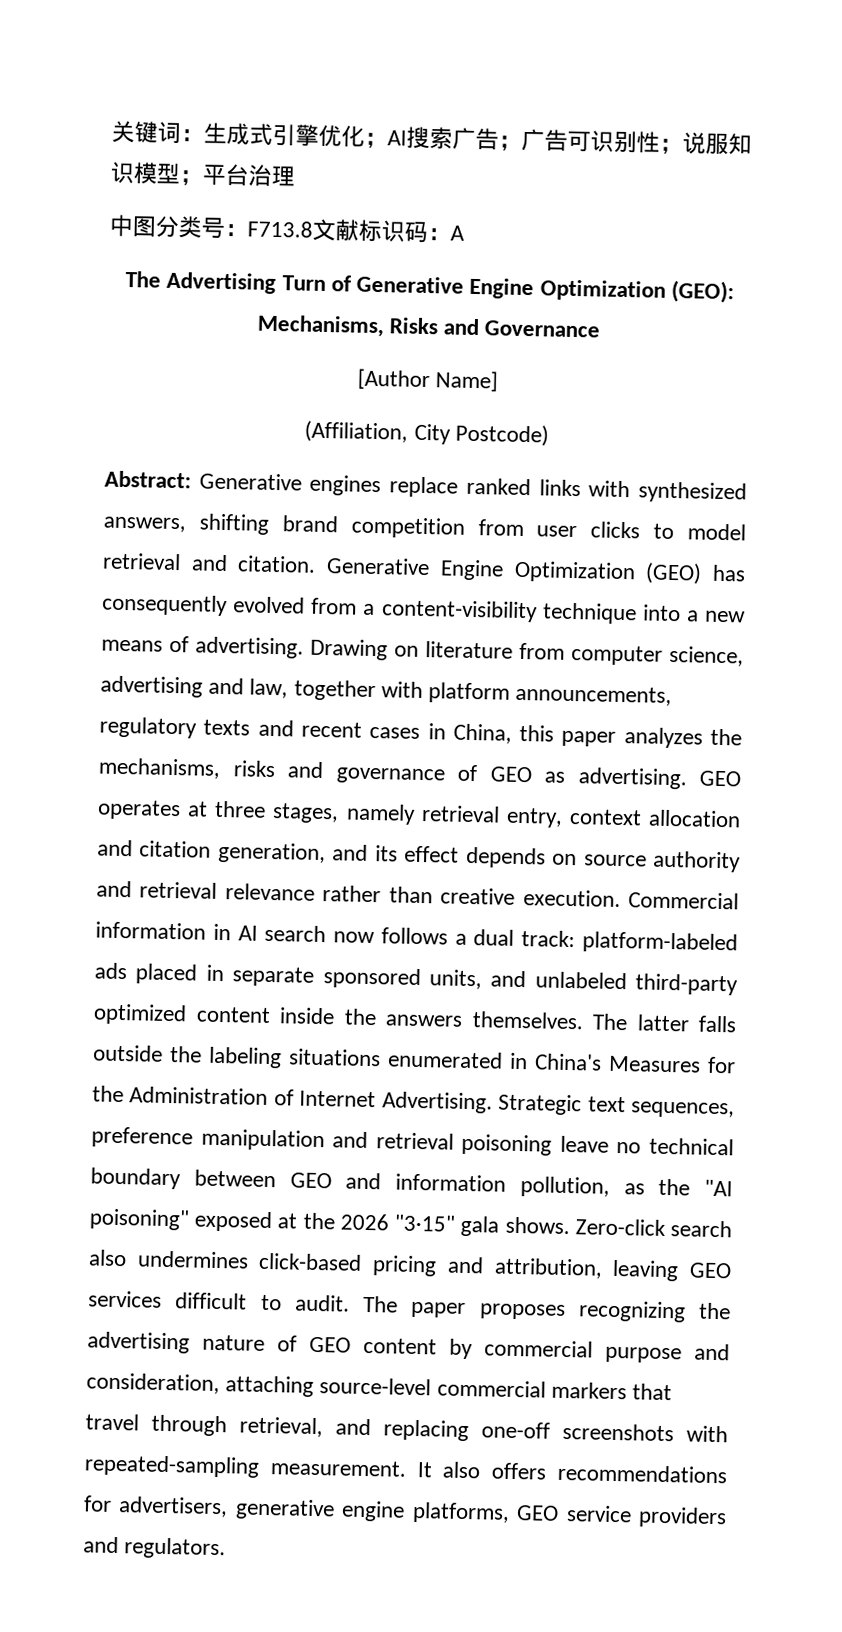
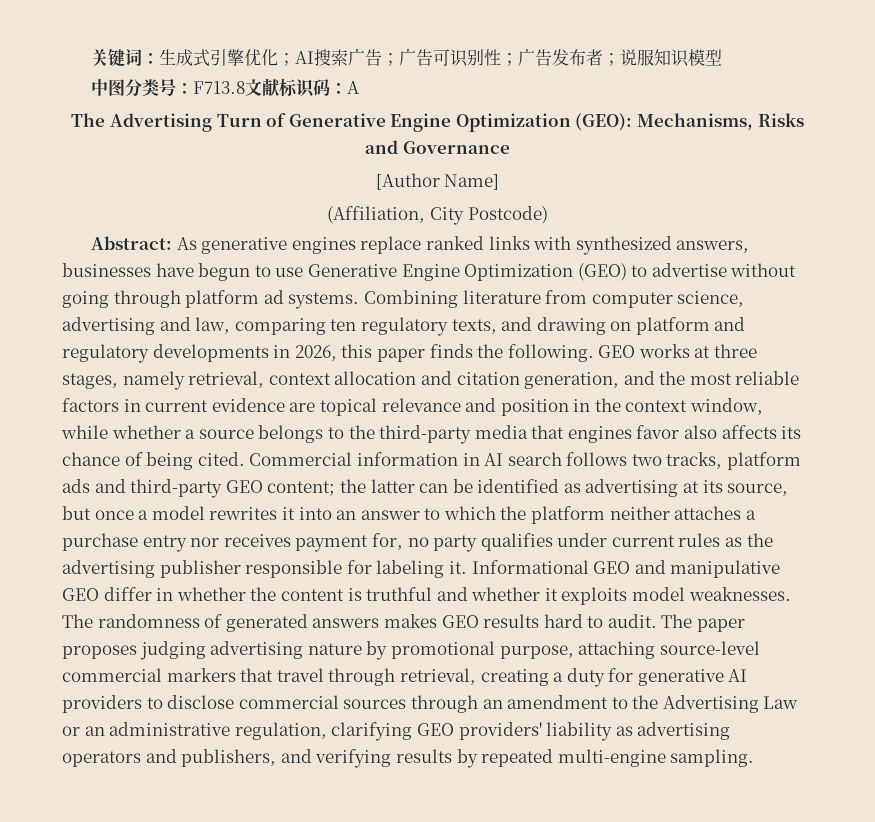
(683, 146) none -> [518,48,621,66] 广告发布者；
[179,163,296,187] ；平台治理 -> (723, 57) none
[198,472,302,491] Generative -> [176,237,288,254] As generative
[198,513,746,541] [102,552,746,585] [101,593,746,625] [101,635,419,661] shifting brand competition from user clicks to model retrieval and citation. Generative Engine Optimization (GEO) has consequently evolved from a content-visibility technique into a new means of advertising. Drawing on -> [62,263,797,281] [62,290,458,309] businesses have begun to use Generative Engine Optimization (GEO) to advertise without going through platform ad systems. Combining
[293,679,673,707] [99,716,742,749] [98,757,741,790] [97,799,181,821] together with platform announcements, regulatory texts and recent cases in China, this paper analyzes the mechanisms, risks and governance of GEO as advertising. GEO operates -> [234,317,746,336] [62,344,690,363] comparing ten regulatory texts, and drawing on platform and regulatory developments in 2026, this paper finds the following. GEO works
[420,805,563,828] retrieval entry, -> [188,371,265,388] retrieval,
[374,845,741,873] [96,880,621,908] its effect depends on source authority and retrieval relevance rather than creative execution. -> [659,371,800,385] [62,398,764,416] [61,425,802,444] [62,452,245,470] the most reliable factors in current evidence are topical relevance and position in the context window, while whether a source belongs to the third-party media that engines favor also affects its chance of being cited.
[333,927,738,955] [94,962,738,996] [93,1003,737,1033] [93,1044,736,1074] [92,1085,735,1119] [91,1126,734,1156] [90,1167,733,1198] [89,1208,732,1238] [88,1249,732,1282] [88,1290,248,1310] now follows a dual track: platform-labeled ads placed in separate sponsored units, and unlabeled third-party optimized content inside the answers themselves. The latter falls outside the labeling situations enumerated in China's Measures for the Administration of Internet Advertising. Strategic text sequences, preference manipulation and retrieval poisoning leave no technical boundary between GEO and information pollution, as the "AI poisoning" exposed at the 2026 "3·15" gala shows. Zero-click search also undermines click-based pricing and attribution, leaving GEO services difficult -> [566,452,802,470] [62,479,789,498] [62,506,756,524] [62,533,773,552] [62,560,781,578] [62,587,791,605] [62,614,583,632] follows two tracks, platform ads and third-party GEO content; the latter can be identified as advertising at its source, but once a model rewrites it into an answer to which the platform neither attaches a purchase entry nor receives payment for, no party qualifies under current rules as the advertising publisher responsible for labeling it. Informational GEO and manipulative GEO differ in whether the content is truthful and whether it exploits model weaknesses. The randomness of generated answers makes GEO results hard
[577,1300,731,1323] [87,1331,730,1364] [86,1372,220,1395] recognizing the advertising nature of GEO content by commercial purpose and consideration, -> [139,641,574,660] judging advertising nature by promotional purpose,
[335,1418,728,1443] [84,1454,727,1484] [83,1495,728,1529] [83,1536,227,1560] and replacing one-off screenshots with repeated-sampling measurement. It also offers recommendations for advertisers, generative engine platforms, GEO service providers and regulators. -> [480,668,748,687] [62,695,799,713] [62,722,731,741] [62,749,755,768] creating a duty for generative AI providers to disclose commercial sources through an amendment to the Advertising Law or an administrative regulation, clarifying GEO providers' liability as advertising operators and publishers, and verifying results by repeated multi-engine sampling.

